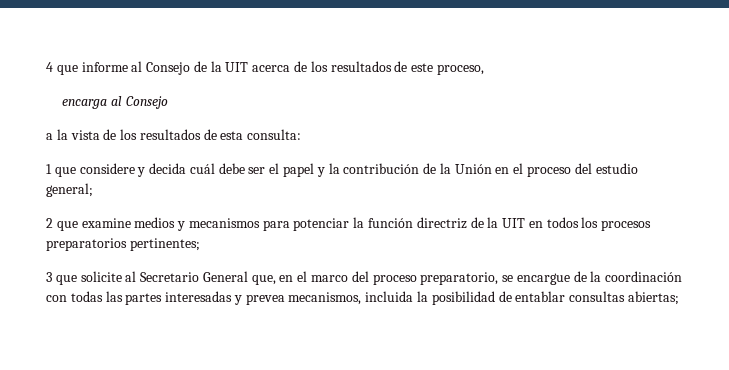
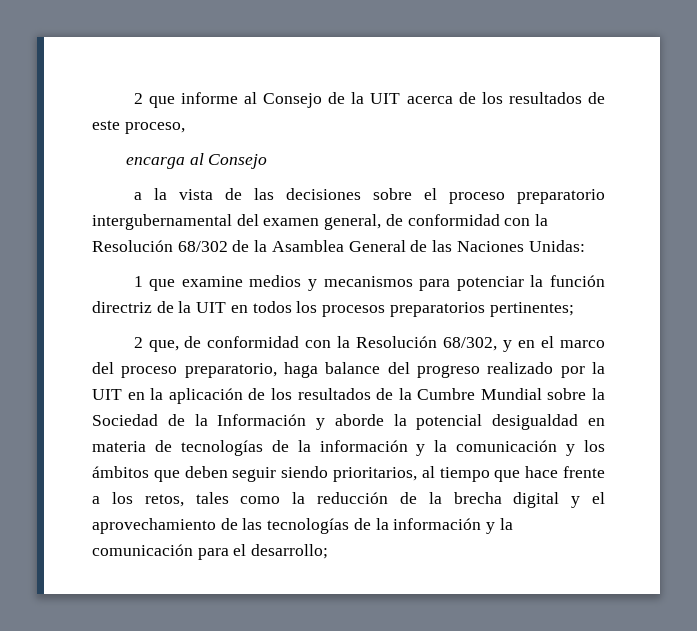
[46,62,53,72] 4 -> [133,93,143,104] 2
[120,129,302,140] [46,163,638,177] [46,183,93,197] [46,218,53,228] los resultados de esta consulta: // 1 que considere y decida cuál debe ser el papel y la contribución de la Unión en el proceso del estudio general; // 2 -> [253,188,606,204] [92,214,549,230] [92,240,585,252] [133,276,143,287] las decisiones sobre el proceso preparatorio intergubernamental del examen general, de conformidad con la Resolución 68/302 de la Asamblea General de las Naciones Unidas: // 1
[46,271,276,285] 3 que solicite al Secretario General que, -> [133,336,513,352] 2 que, de conformidad con la Resolución 68/302, y
[502,271,683,285] [46,291,679,305] se encargue de la coordinación con todas las partes interesadas y prevea mecanismos, incluida la posibilidad de entablar consultas abiertas; -> [284,362,605,378] [92,388,605,404] [92,414,605,430] [92,440,605,456] [92,466,605,482] [92,492,605,508] [92,518,513,534] [92,544,329,560] haga balance del progreso realizado por la UIT en la aplicación de los resultados de la Cumbre Mundial sobre la Sociedad de la Información y aborde la potencial desigualdad en materia de tecnologías de la información y la comunicación y los ámbitos que deben seguir siendo prioritarios, al tiempo que hace frente a los retos, tales como la reducción de la brecha digital y el aprovechamiento de las tecnologías de la información y la comunicación para el desarrollo;

